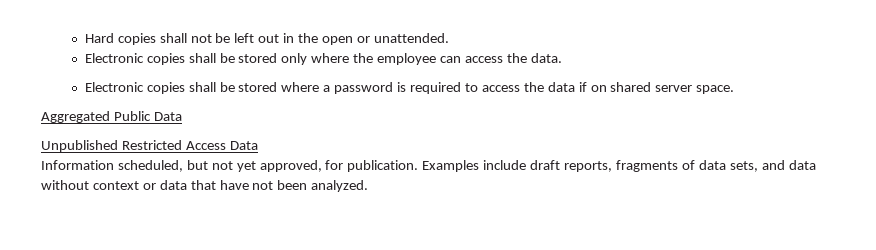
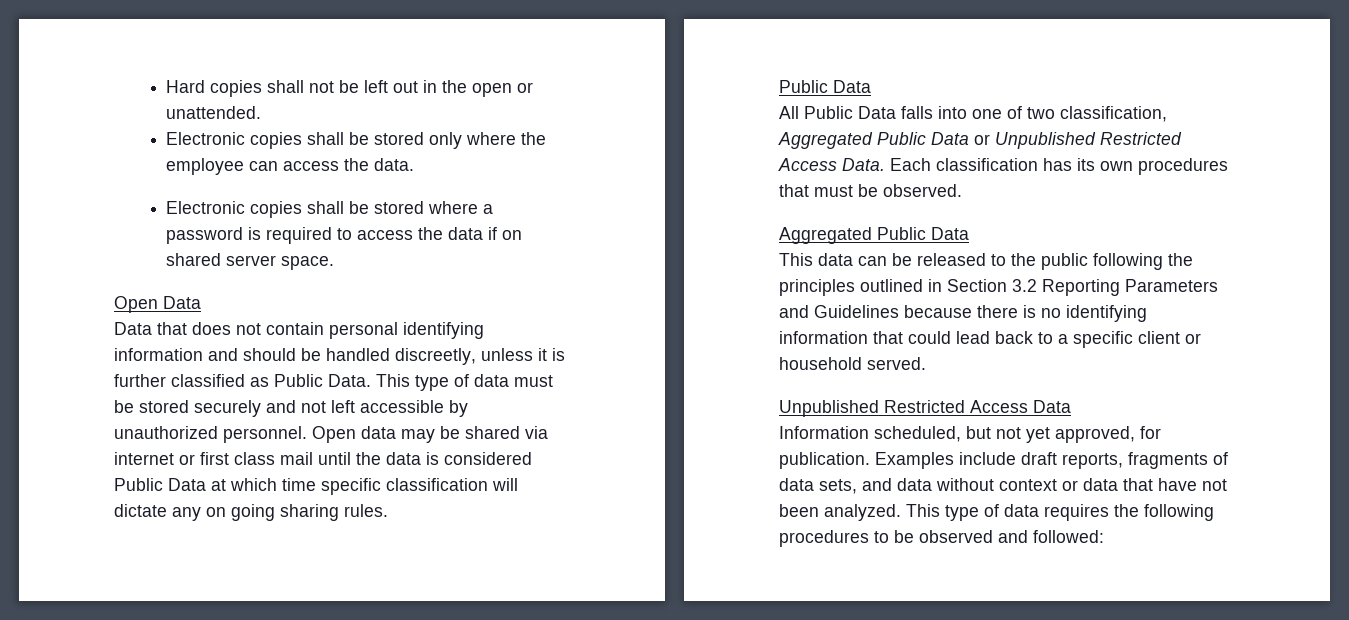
[41,111,182,123] Aggregated Public Data -> [114,296,201,313] [114,322,484,339] [114,348,565,365] [114,374,553,391] [114,400,468,417] [114,426,548,443] [114,452,532,465] [114,478,518,495] [114,504,388,521] [779,80,871,93] [779,106,1167,122] [778,132,1182,149] [778,158,1228,175] [779,184,962,197] [779,227,969,244] [779,253,1193,270] [779,279,1218,296] [779,305,1147,322] [779,331,1201,348] [779,357,926,370] Open Data // Data that does not contain personal identifying information and should be handled discreetly, unless it is further classified as Public Data. This type of data must be stored securely and not left accessible by unauthorized personnel. Open data may be shared via internet or first class mail until the data is considered Public Data at which time specific classification will dictate any on going sharing rules. // Public Data // All Public Data falls into one of two classification, Aggregated Public Data or Unpublished Restricted Access Data. Each classification has its own procedures that must be observed. // Aggregated Public Data // This data can be released to the public following the principles outlined in Section 3.2 Reporting Parameters and Guidelines because there is no identifying information that could lead back to a specific client or household served.
(369, 186) none -> [906,504,1214,521] [779,530,1104,547] This type of data requires the following procedures to be observed and followed:

